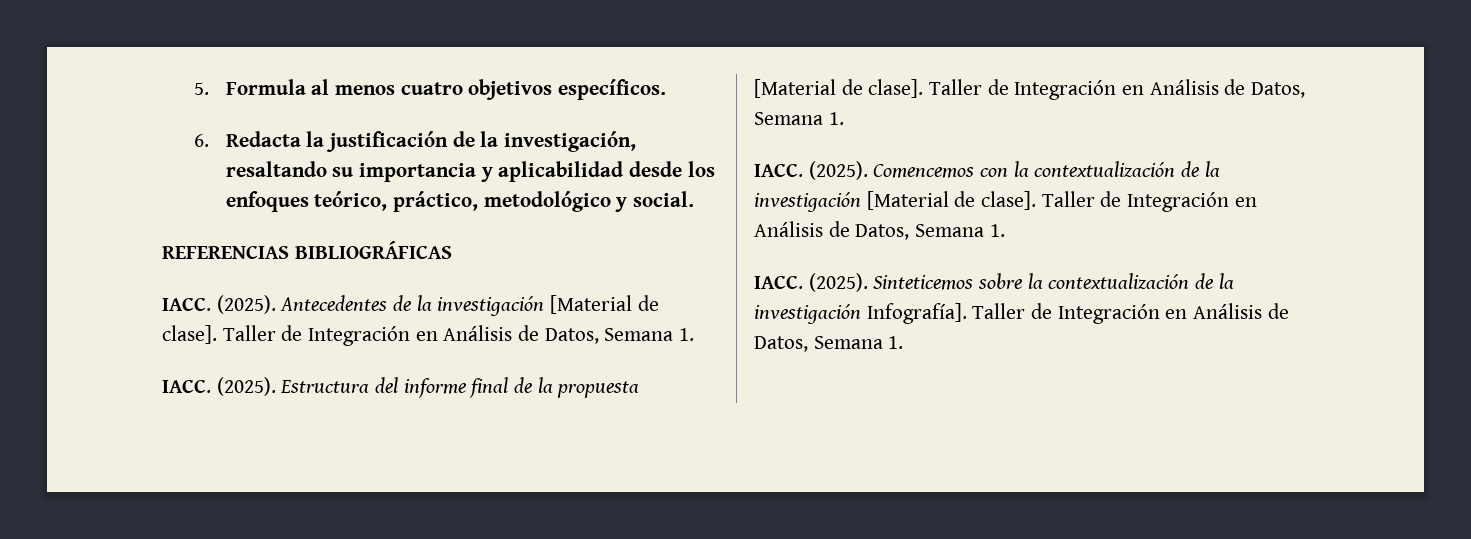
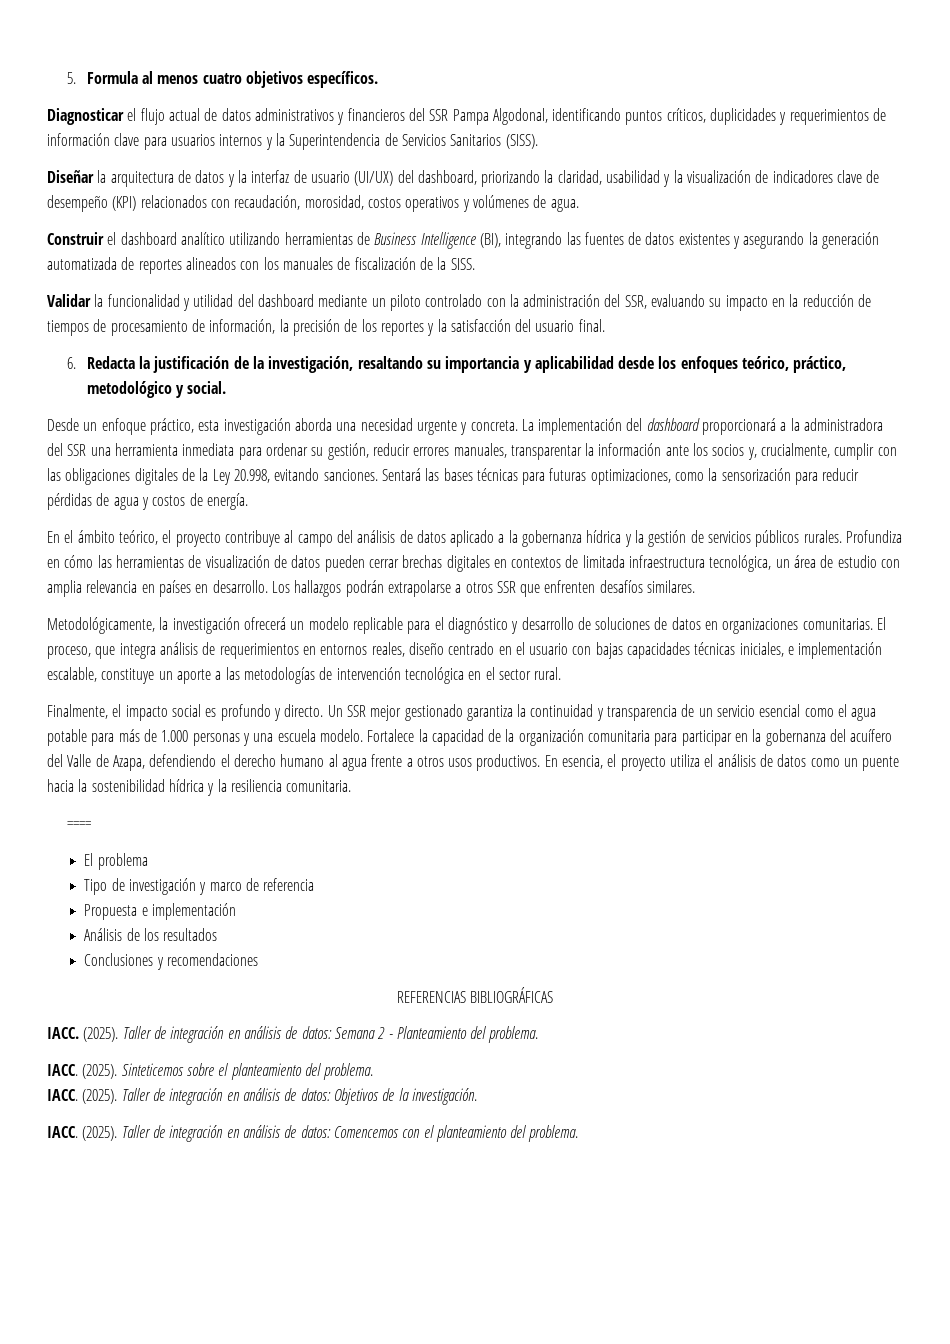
(667, 89) none -> [47,108,887,125] [47,133,538,150] [47,170,880,187] [47,195,579,212] [47,232,880,249] [47,257,475,274] [47,294,872,311] [47,319,605,336] // Diagnosticar el flujo actual de datos administrativos y financieros del SSR Pampa Algodonal, identificando puntos críticos, duplicidades y requerimientos de información clave para usuarios internos y la Superintendencia de Servicios Sanitarios (SISS). // Diseñar la arquitectura de datos y la interfaz de usuario (UI/UX) del dashboard, priorizando la claridad, usabilidad y la visualización de indicadores clave de desempeño (KPI) relacionados con recaudación, morosidad, costos operativos y volúmenes de agua. // Construir el dashboard analítico utilizando herramientas de Business Intelligence (BI), integrando las fuentes de datos existentes y asegurando la generación automatizada de reportes alineados con los manuales de fiscalización de la SISS. // Validar la funcionalidad y utilidad del dashboard mediante un piloto controlado con la administración del SSR, evaluando su impacto en la reducción de tiempos de procesamiento de información, la precisión de los reportes y la satisfacción del usuario final.
[162,240,452,259] [162,295,659,316] [162,325,695,346] [162,377,640,398] [754,79,1306,100] [754,112,844,125] [754,161,1220,180] [754,191,1257,212] [754,221,1005,240] [754,273,1234,292] [754,303,1289,324] [754,336,904,352] REFERENCIAS BIBLIOGRÁFICAS // IACC. (2025). Antecedentes de la investigación [Material de clase]. Taller de Integración en Análisis de Datos, Semana 1. // IACC. (2025). Estructura del informe final de la propuesta [Material de clase]. Taller de Integración en Análisis de Datos, Semana 1. // IACC. (2025). Comencemos con la contextualización de la investigación [Material de clase]. Taller de Integración en Análisis de Datos, Semana 1. // IACC. (2025). Sinteticemos sobre la contextualización de la investigación Infografía]. Taller de Integración en Análisis de Datos, Semana 1. -> [47,418,884,435] [47,443,897,460] [47,468,860,485] [47,493,248,510] [47,530,903,547] [47,555,901,572] [47,580,696,597] [47,617,887,634] [47,642,883,659] [47,667,562,684] [47,704,877,721] [47,729,893,746] [47,754,900,771] [47,779,352,796] [66,821,91,829] [84,853,148,870] [84,878,315,895] [84,903,237,920] [84,928,218,941] [84,953,259,970] [396,987,554,1003] [47,1026,539,1043] [47,1063,374,1080] [47,1088,477,1105] [47,1125,579,1142] Desde un enfoque práctico, esta investigación aborda una necesidad urgente y concreta. La implementación del dashboard proporcionará a la administradora del SSR una herramienta inmediata para ordenar su gestión, reducir errores manuales, transparentar la información ante los socios y, crucialmente, cumplir con las obligaciones digitales de la Ley 20.998, evitando sanciones. Sentará las bases técnicas para futuras optimizaciones, como la sensorización para reducir pérdidas de agua y costos de energía. // En el ámbito teórico, el proyecto contribuye al campo del análisis de datos aplicado a la gobernanza hídrica y la gestión de servicios públicos rurales. Profundiza en cómo las herramientas de visualización de datos pueden cerrar brechas digitales en contextos de limitada infraestructura tecnológica, un área de estudio con amplia relevancia en países en desarrollo. Los hallazgos podrán extrapolarse a otros SSR que enfrenten desafíos similares. // Metodológicamente, la investigación ofrecerá un modelo replicable para el diagnóstico y desarrollo de soluciones de datos en organizaciones comunitarias. El proceso, que integra análisis de requerimientos en entornos reales, diseño centrado en el usuario con bajas capacidades técnicas iniciales, e implementación escalable, constituye un aporte a las metodologías de intervención tecnológica en el sector rural. // Finalmente, el impacto social es profundo y directo. Un SSR mejor gestionado garantiza la continuidad y transparencia de un servicio esencial como el agua potable para más de 1.000 personas y una escuela modelo. Fortalece la capacidad de la organización comunitaria para participar en la gobernanza del acuífero del Valle de Azapa, defendiendo el derecho humano al agua frente a otros usos productivos. En esencia, el proyecto utiliza el análisis de datos como un puente hacia la sostenibilidad hídrica y la resiliencia comunitaria. // ==== // El problema // Tipo de investigación y marco de referencia // Propuesta e implementación // Análisis de los resultados // Conclusiones y recomendaciones // REFERENCIAS BIBLIOGRÁFICAS // IACC. (2025). Taller de integración en análisis de datos: Semana 2 - Planteamiento del problema. // IACC. (2025). Sinteticemos sobre el planteamiento del problema. // IACC. (2025). Taller de integración en análisis de datos: Objetivos de la investigación. // IACC. (2025). Taller de integración en análisis de datos: Comencemos con el planteamiento del problema.

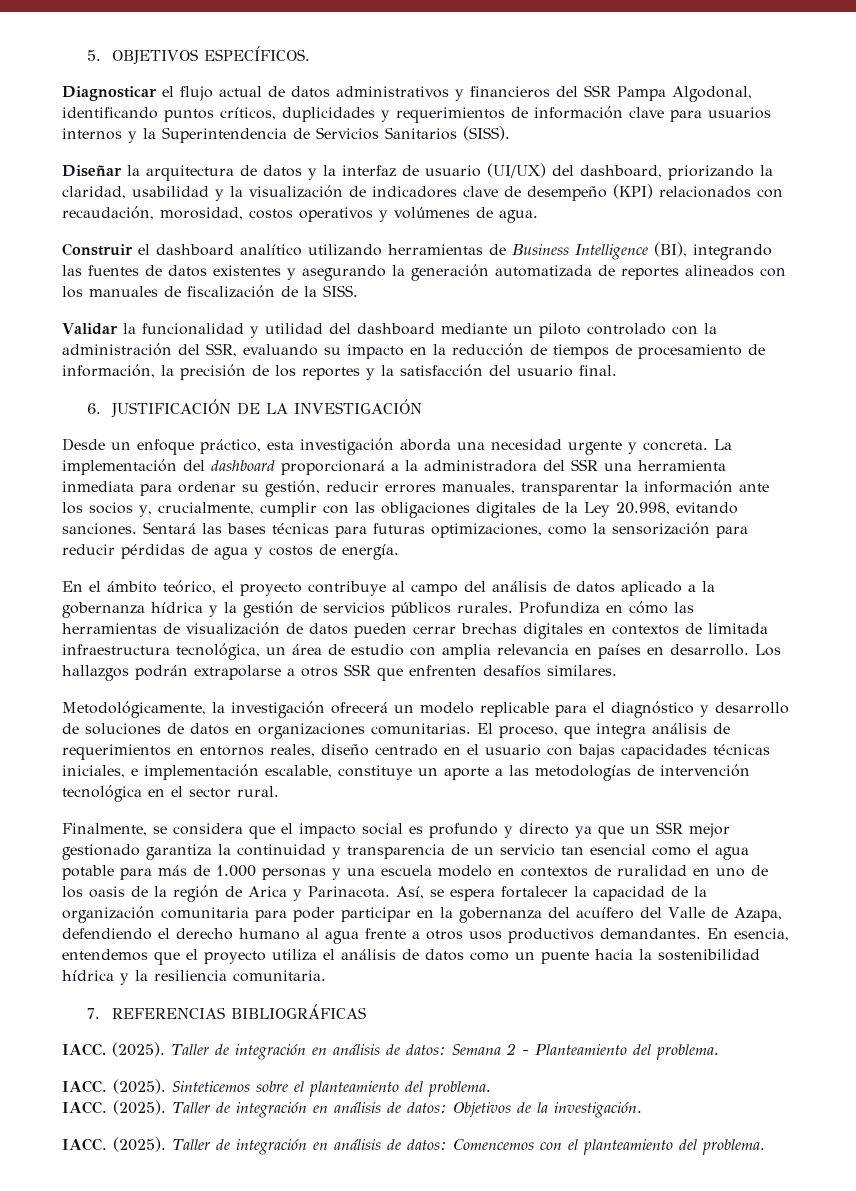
[86,71,379,88] Formula al menos cuatro objetivos específicos. -> [112,46,311,65] OBJETIVOS ESPECÍFICOS.
[86,356,847,373] [86,381,227,398] Redacta la justificación de la investigación, resaltando su importancia y aplicabilidad desde los enfoques teórico, práctico, metodológico y social. -> [111,399,423,418] JUSTIFICACIÓN DE LA INVESTIGACIÓN
(108, 711) none -> [153,823,275,839] se considera que
[284,704,343,717] directo. Un -> [519,823,650,839] directo ya que un
(756, 711) none -> [561,846,584,855] tan
[319,729,415,742] modelo. Fortalece -> [438,865,768,877] [62,885,568,902] modelo en contextos de ruralidad en uno de los oasis de la región de Arica y Parinacota. Así, se espera fortalecer
(678, 739) none -> [293,907,335,922] poder
[476,754,604,771] productivos. En esencia, -> [508,928,789,943] [62,949,180,965] productivos demandantes. En esencia, entendemos que
[66,821,91,829] [84,853,148,870] [84,878,315,895] [84,903,237,920] [84,928,218,941] [84,953,259,970] ==== // El problema // Tipo de investigación y marco de referencia // Propuesta e implementación // Análisis de los resultados // Conclusiones y recomendaciones // -> [87,1008,101,1019] 7.

